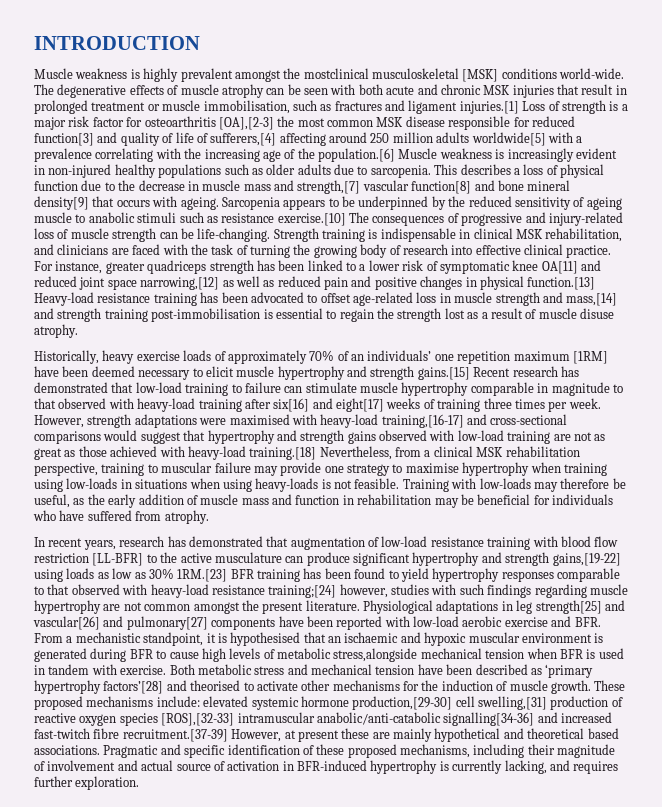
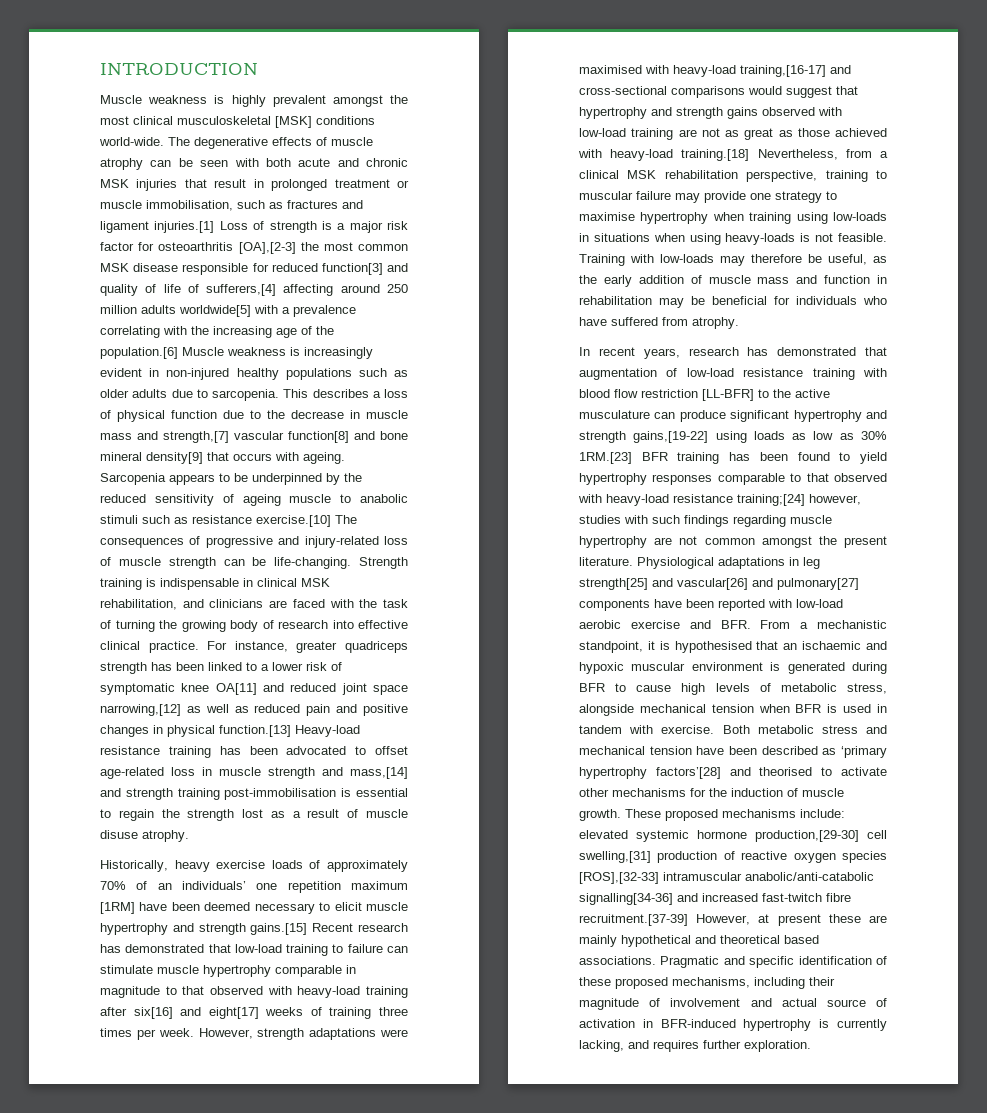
[303,68,369,79] mostclinical -> [100,116,173,125] most clinical
[333,648,418,662] stress,alongside -> [847,683,887,694] [579,704,634,716] stress, alongside

